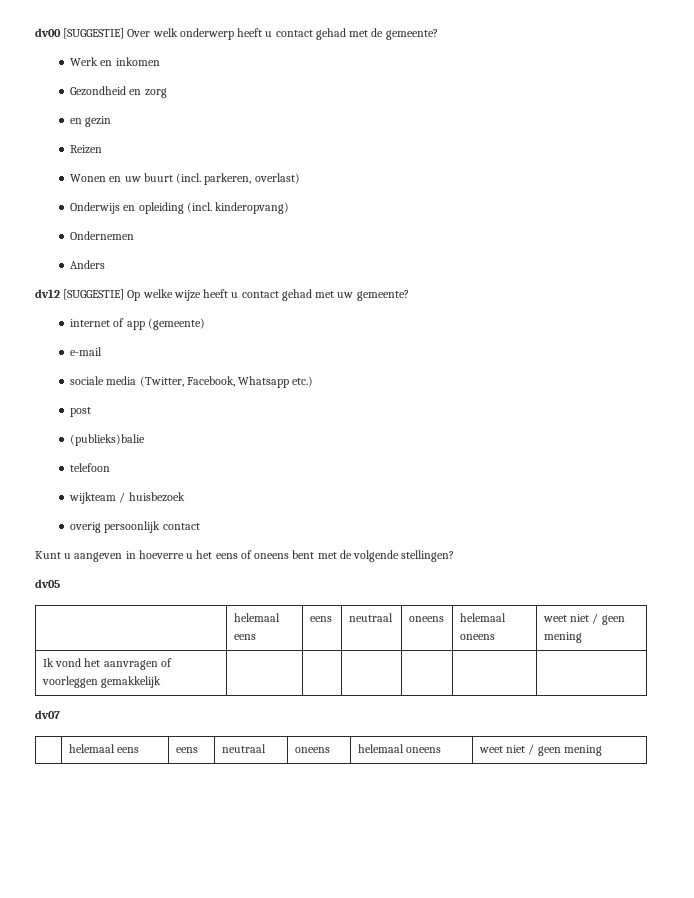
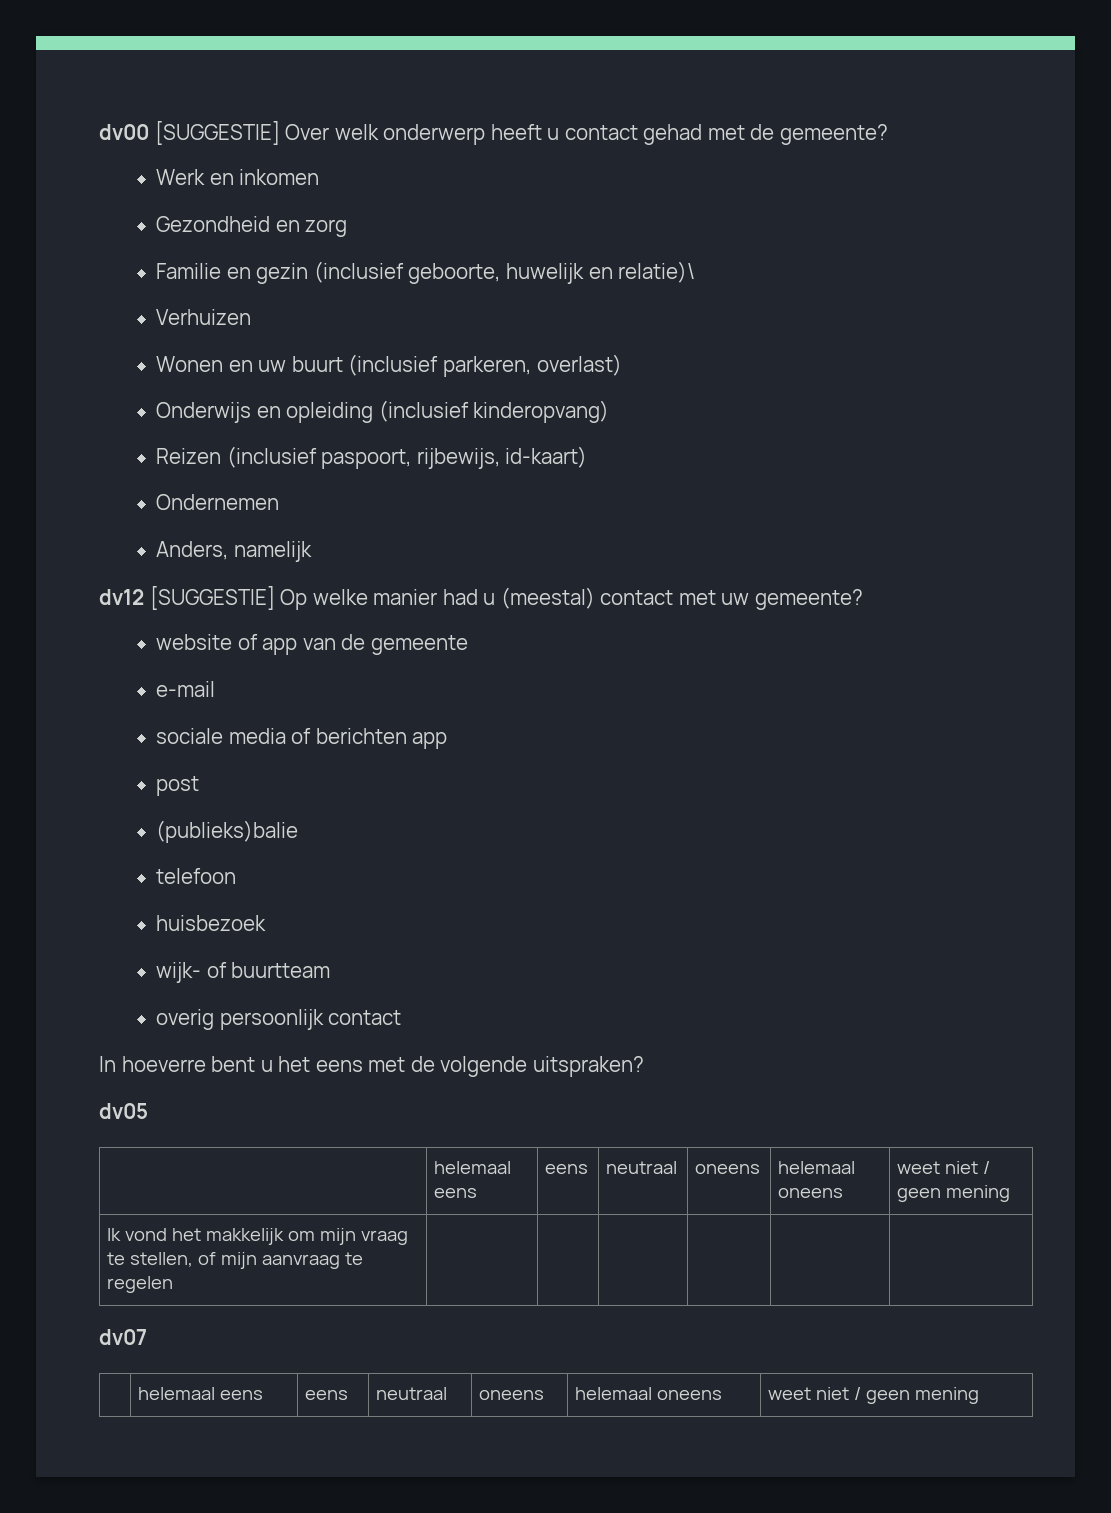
(167, 93) none -> [156,263,222,279] Familie
[70,145,103,154] // Reizen -> [313,261,696,284] [156,309,252,325] (inclusief geboorte, huwelijk en relatie)\ // Verhuizen
[176,173,202,184] (incl. -> [348,354,439,376] (inclusief
[186,202,212,213] (incl. -> [378,400,469,422] (inclusief
(290, 208) none -> [156,446,588,469] // Reizen (inclusief paspoort, rijbewijs, id-kaart)
[70,260,106,269] Anders -> [156,541,312,562] Anders, namelijk
[173,289,312,301] wijze heeft u contact gehad -> [373,587,674,609] manier had u (meestal) contact
[70,319,111,327] internet -> [156,634,233,650] website
[147,318,205,330] (gemeente) -> [302,634,469,655] van de gemeente
[139,376,314,388] (Twitter, Facebook, Whatsapp etc.) -> [291,728,448,749] of berichten app
[69,492,126,504] wijkteam / -> (237, 876) none
(185, 497) none -> [156,962,331,983] // wijk- of buurtteam
[35,550,315,562] Kunt u aangeven in hoeverre u het eens of oneens bent -> [99,1056,363,1072] In hoeverre bent u het eens
[401,550,455,562] stellingen? -> [532,1056,644,1077] uitspraken?
[103,658,172,670] [41,676,162,688] aanvragen of voorleggen gemakkelijk -> [206,1228,409,1245] [107,1252,364,1269] [107,1276,174,1293] makkelijk om mijn vraag te stellen, of mijn aanvraag te regelen

